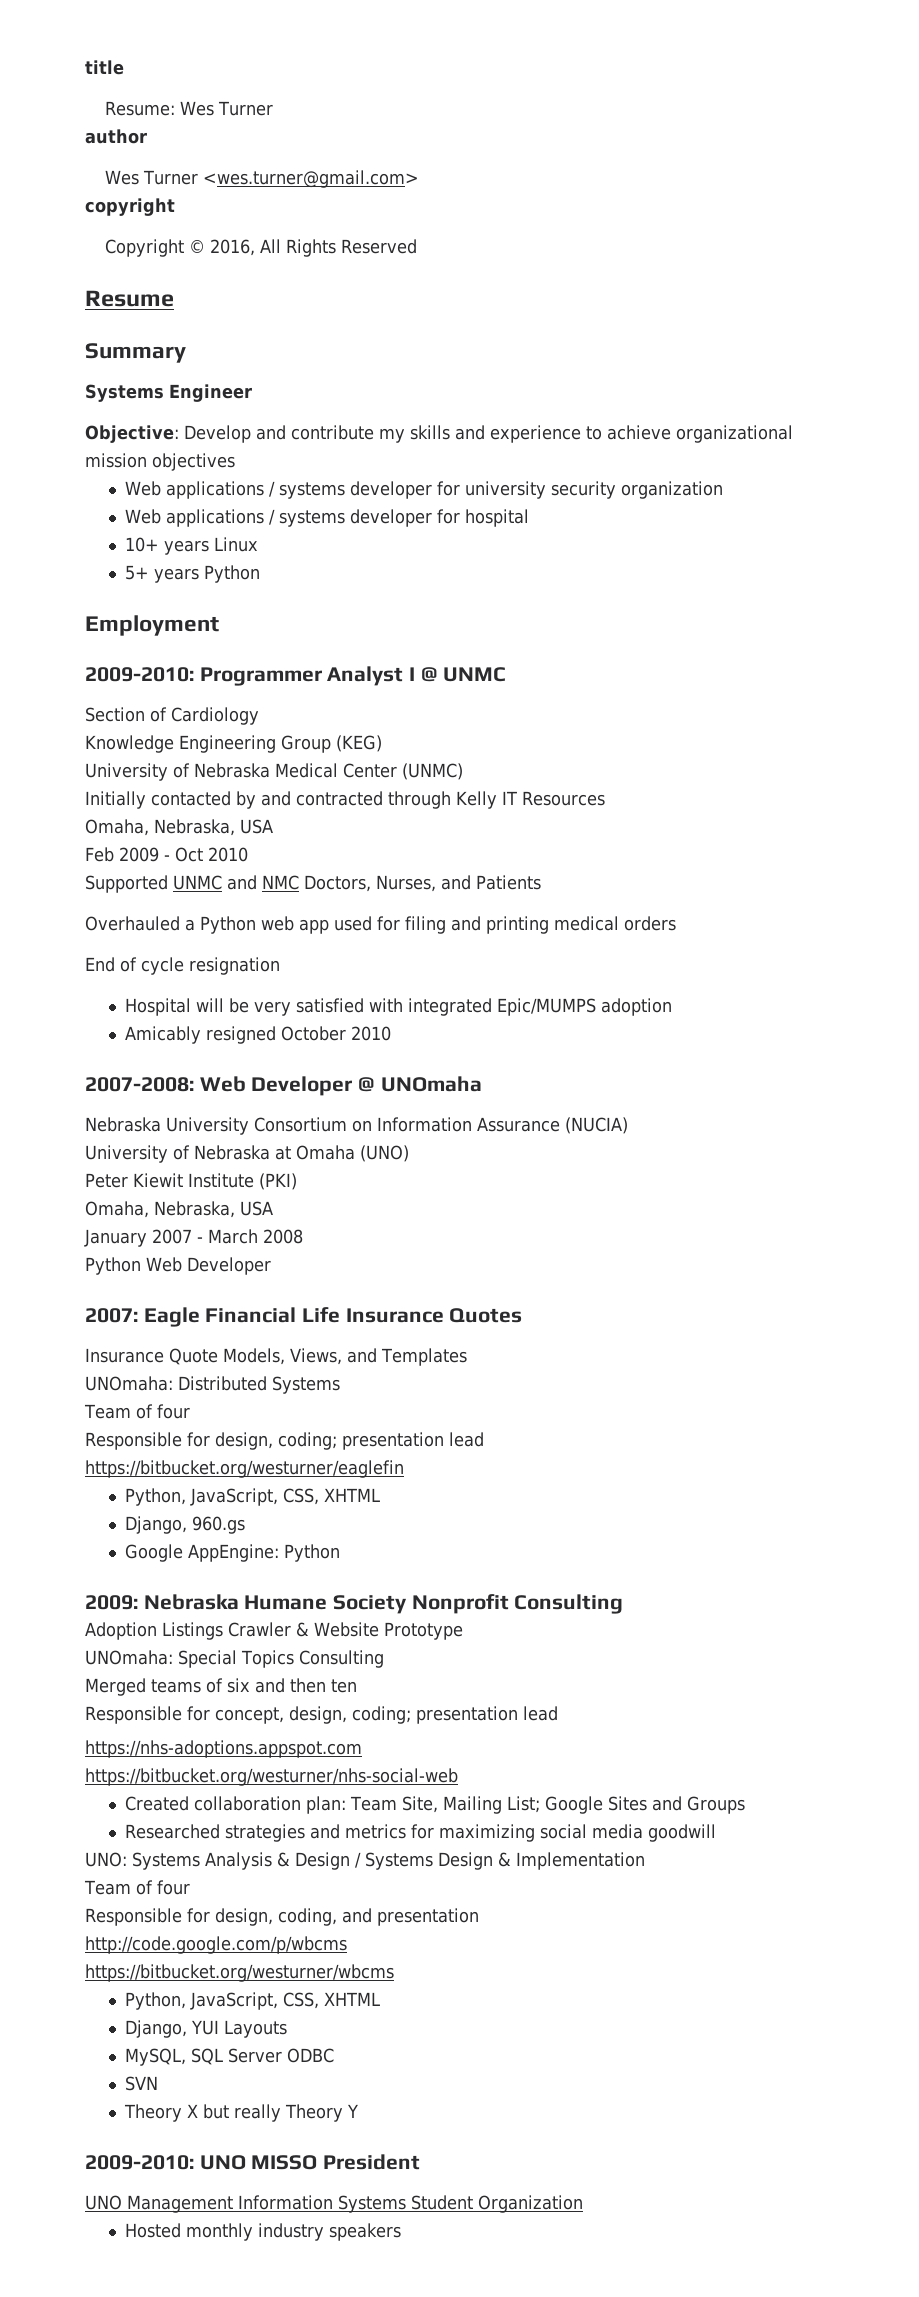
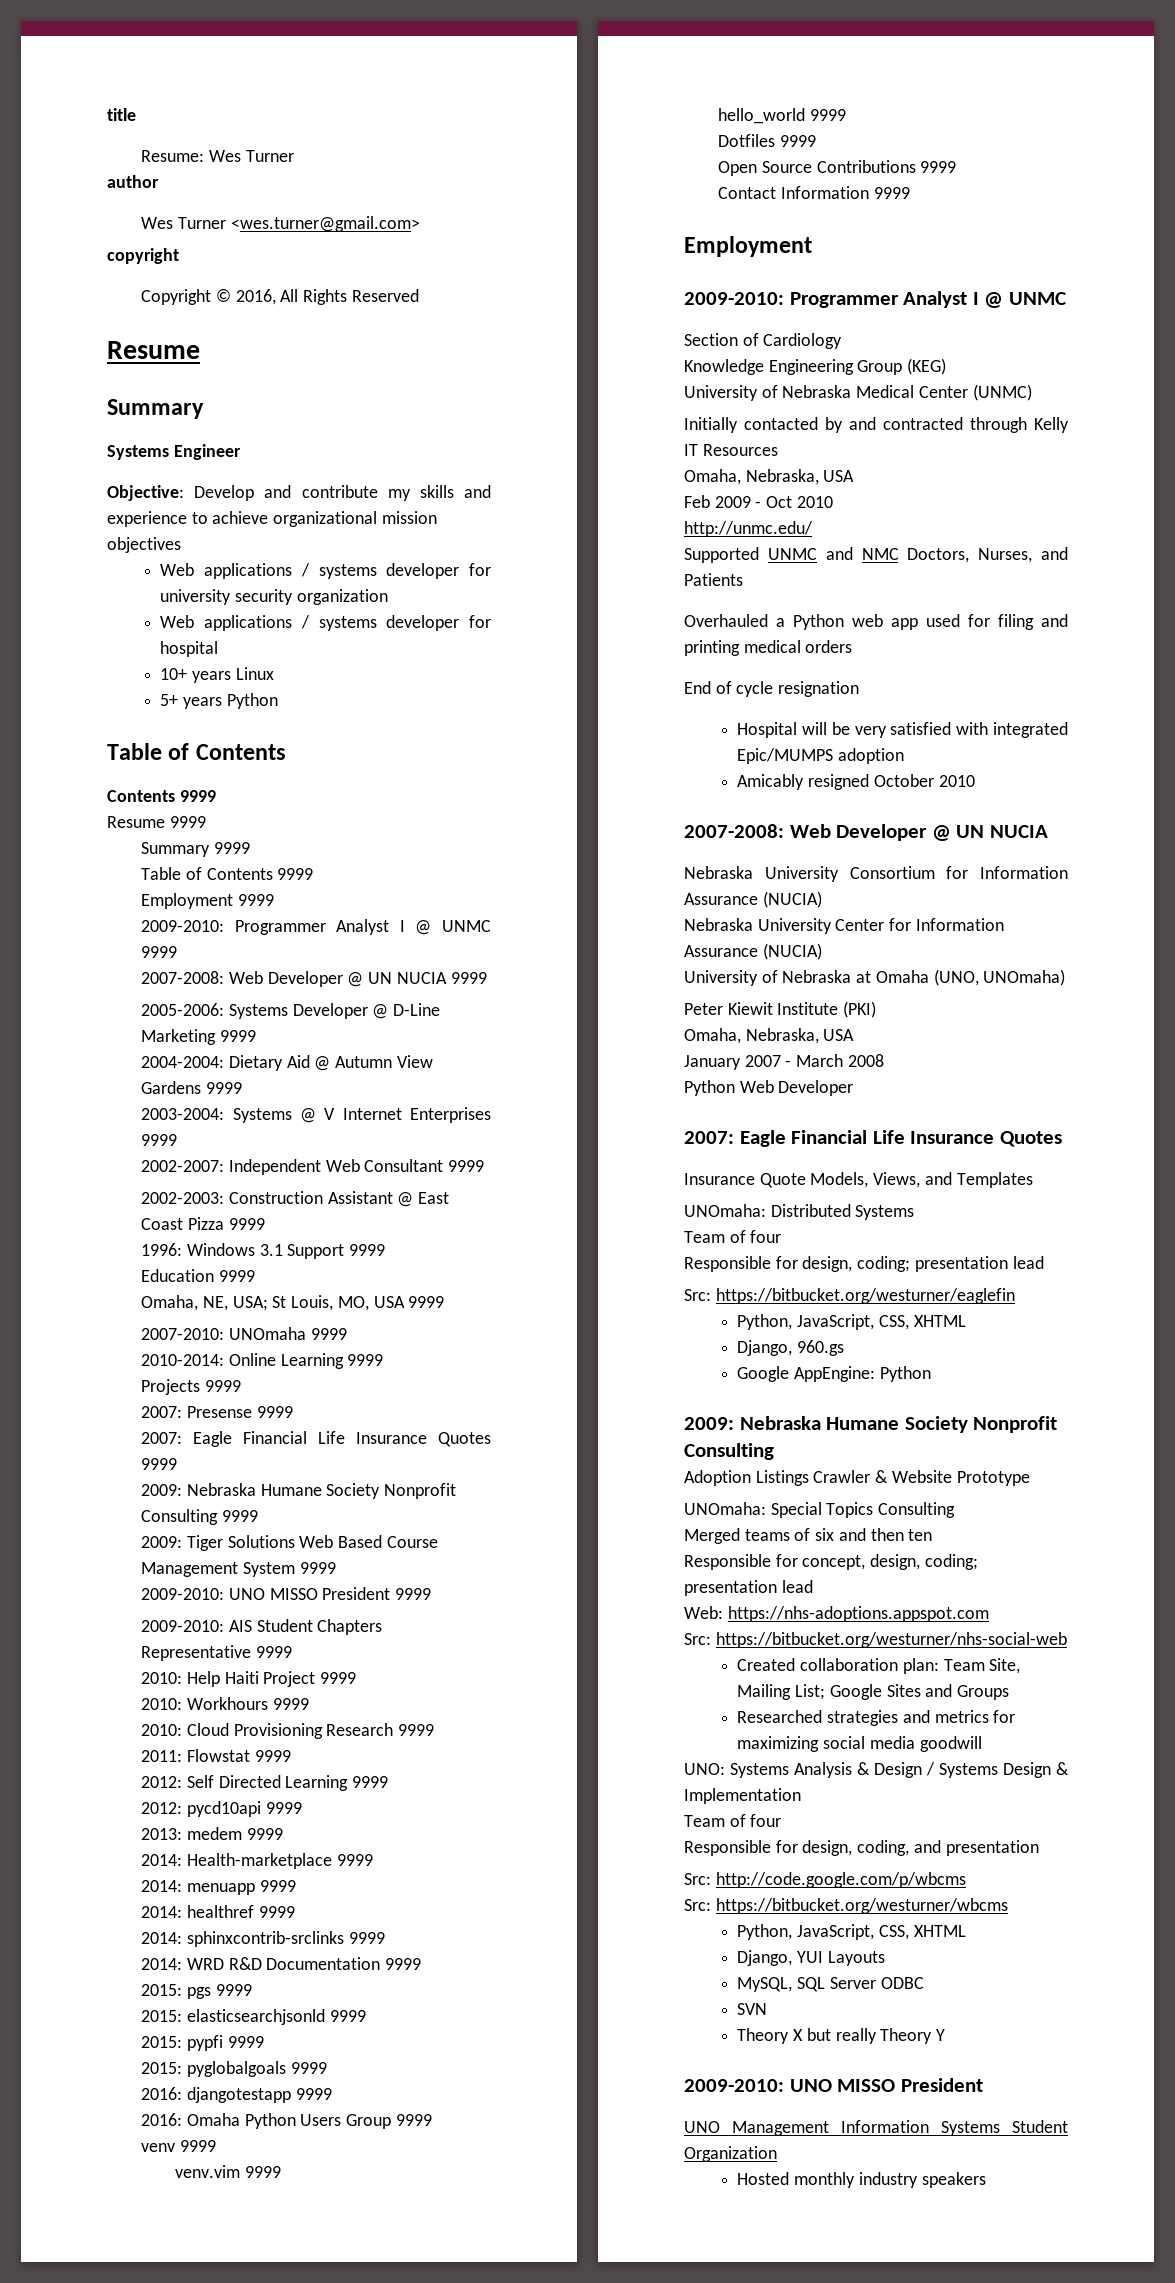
(261, 574) none -> [107,743,286,760] [107,790,216,802] [107,816,206,828] [141,842,250,857] [141,867,314,880] [141,893,274,909] [141,919,491,935] [141,946,178,958] [141,971,487,987] [141,1003,441,1019] [141,1029,256,1045] [141,1055,433,1071] [141,1081,242,1094] [141,1107,491,1123] [141,1134,178,1146] [141,1159,485,1175] [141,1191,450,1207] [141,1217,265,1230] [141,1243,386,1259] [141,1269,255,1282] [141,1295,445,1311] [141,1327,347,1340] [141,1353,384,1369] [141,1379,241,1395] [141,1406,293,1418] [141,1431,492,1447] [141,1458,178,1470] [141,1483,457,1499] [141,1509,258,1525] [141,1535,438,1551] [141,1562,336,1577] [141,1587,432,1600] [141,1619,383,1635] [141,1645,292,1661] [141,1671,357,1687] [141,1697,309,1710] [141,1723,435,1739] [141,1749,291,1762] [141,1775,389,1791] [141,1801,302,1817] [141,1827,283,1840] [141,1853,373,1869] [141,1880,296,1895] [141,1905,295,1918] [141,1931,385,1947] [141,1957,422,1970] [141,1984,252,1999] [141,2009,366,2025] [141,2035,264,2051] [141,2061,327,2077] [141,2087,332,2103] [141,2113,432,2129] [141,2140,216,2152] [175,2165,282,2178] [718,108,846,124] [718,134,816,147] [718,160,957,176] [718,186,910,199] // Table of Contents // Contents 9999 // Resume 9999 // Summary 9999 // Table of Contents 9999 // Employment 9999 // 2009-2010: Programmer Analyst I @ UNMC 9999 // 2007-2008: Web Developer @ UN NUCIA 9999 // 2005-2006: Systems Developer @ D-Line Marketing 9999 // 2004-2004: Dietary Aid @ Autumn View Gardens 9999 // 2003-2004: Systems @ V Internet Enterprises 9999 // 2002-2007: Independent Web Consultant 9999 // 2002-2003: Construction Assistant @ East Coast Pizza 9999 // 1996: Windows 3.1 Support 9999 // Education 9999 // Omaha, NE, USA; St Louis, MO, USA 9999 // 2007-2010: UNOmaha 9999 // 2010-2014: Online Learning 9999 // Projects 9999 // 2007: Presense 9999 // 2007: Eagle Financial Life Insurance Quotes 9999 // 2009: Nebraska Humane Society Nonprofit Consulting 9999 // 2009: Tiger Solutions Web Based Course Management System 9999 // 2009-2010: UNO MISSO President 9999 // 2009-2010: AIS Student Chapters Representative 9999 // 2010: Help Haiti Project 9999 // 2010: Workhours 9999 // 2010: Cloud Provisioning Research 9999 // 2011: Flowstat 9999 // 2012: Self Directed Learning 9999 // 2012: pycd10api 9999 // 2013: medem 9999 // 2014: Health-marketplace 9999 // 2014: menuapp 9999 // 2014: healthref 9999 // 2014: sphinxcontrib-srclinks 9999 // 2014: WRD R&D Documentation 9999 // 2015: pgs 9999 // 2015: elasticsearchjsonld 9999 // 2015: pypfi 9999 // 2015: pyglobalgoals 9999 // 2016: djangotestapp 9999 // 2016: Omaha Python Users Group 9999 // venv 9999 // venv.vim 9999 // hello_world 9999 // Dotfiles 9999 // Open Source Contributions 9999 // Contact Information 9999
(248, 854) none -> [684,521,813,537] // http://unmc.edu/
[380,1076,482,1092] UNOmaha -> [956,825,1048,838] UN NUCIA
[352,1120,372,1132] on -> [946,866,1068,879] [684,891,822,908] [684,918,912,934] for Information Assurance (NUCIA) // Nebraska University Center for
[360,1145,409,1162] (UNO) -> [933,969,1066,986] (UNO, UNOmaha)
(484, 1439) none -> [684,1289,711,1301] Src:
(558, 1713) none -> [684,1606,723,1619] Web:
(362, 1749) none -> [684,1633,711,1645] Src:
(479, 1917) none -> [684,1873,711,1885] Src:
(347, 1945) none -> [684,1899,711,1911] Src:

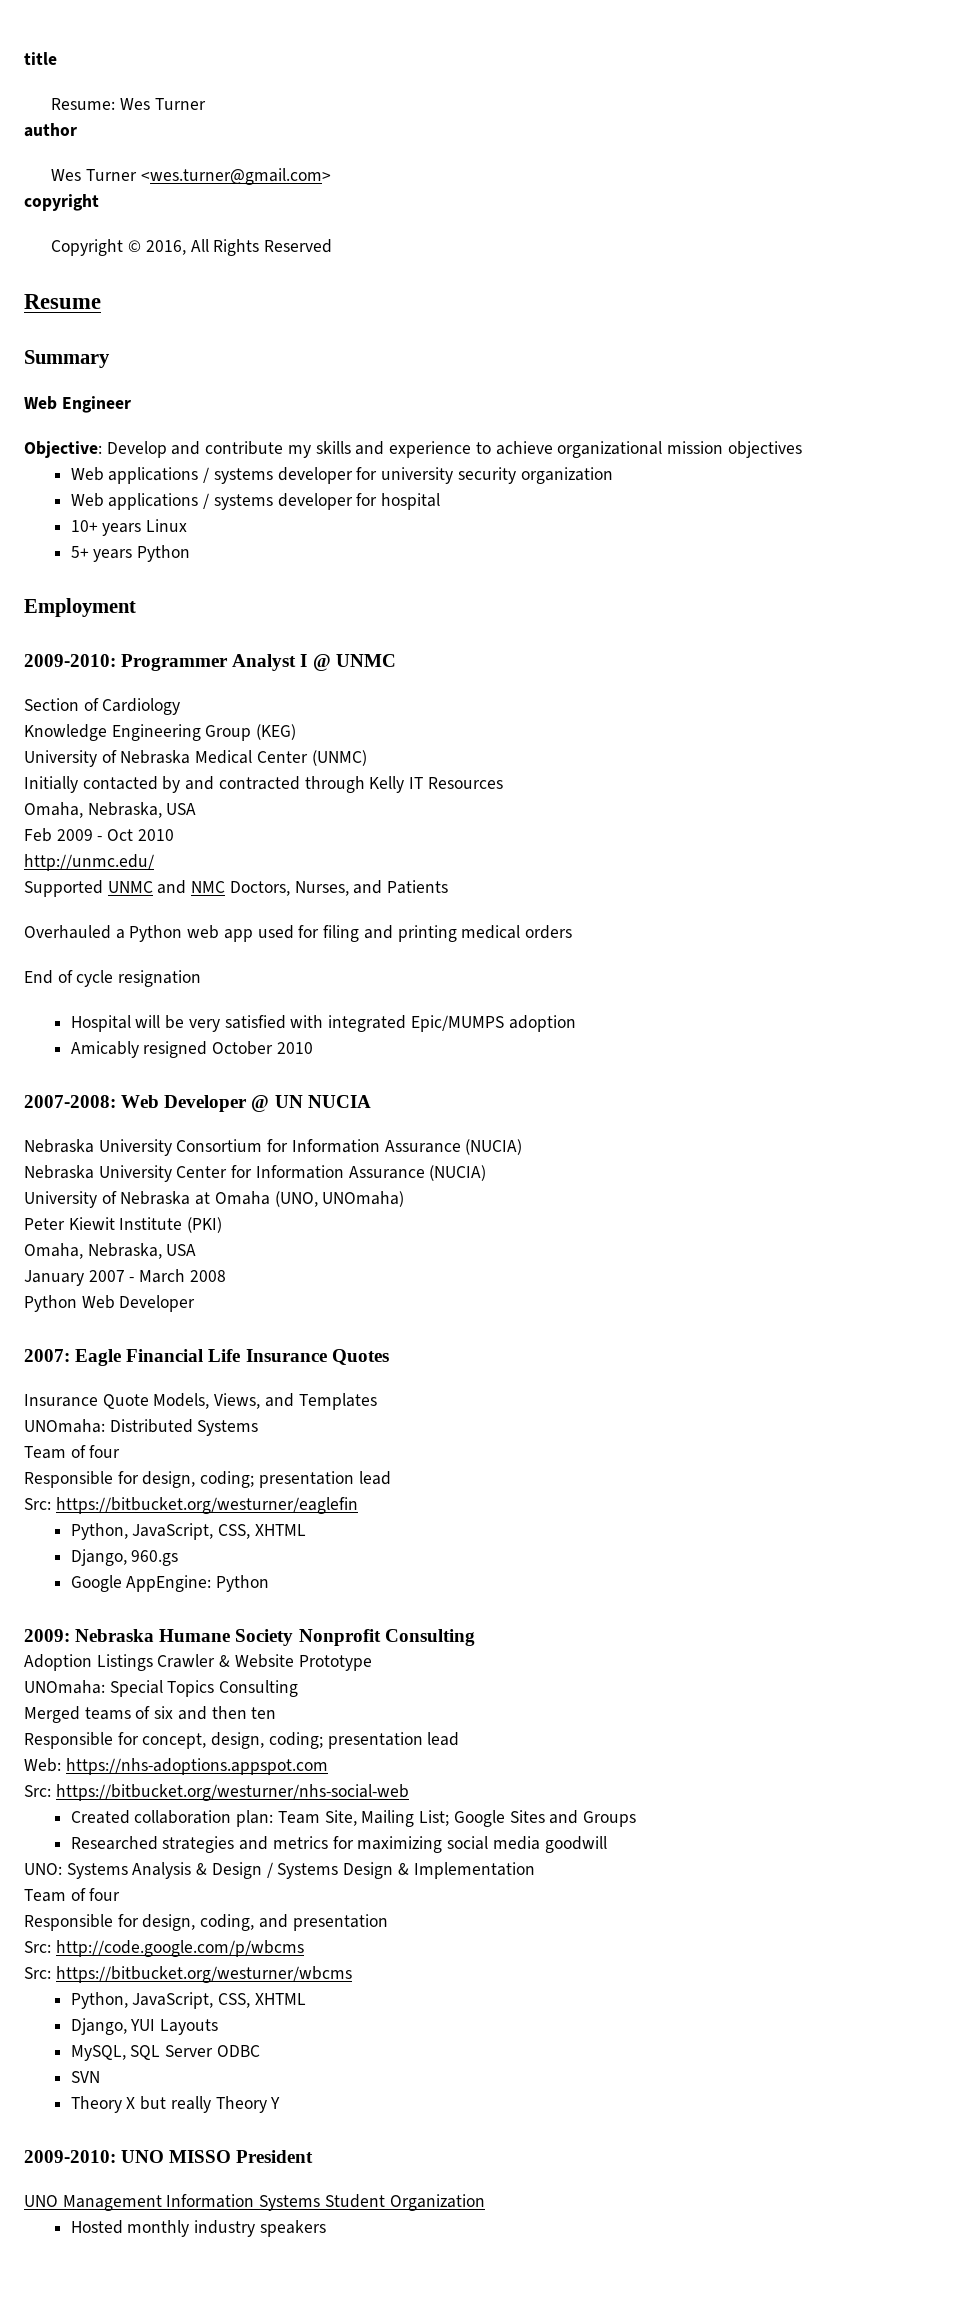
[107,445,169,460] Systems -> [24,396,57,410] Web
[107,743,286,760] [107,790,216,802] [107,816,206,828] [141,842,250,857] [141,867,314,880] [141,893,274,909] [141,919,491,935] [141,946,178,958] [141,971,487,987] [141,1003,441,1019] [141,1029,256,1045] [141,1055,433,1071] [141,1081,242,1094] [141,1107,491,1123] [141,1134,178,1146] [141,1159,485,1175] [141,1191,450,1207] [141,1217,265,1230] [141,1243,386,1259] [141,1269,255,1282] [141,1295,445,1311] [141,1327,347,1340] [141,1353,384,1369] [141,1379,241,1395] [141,1406,293,1418] [141,1431,492,1447] [141,1458,178,1470] [141,1483,457,1499] [141,1509,258,1525] [141,1535,438,1551] [141,1562,336,1577] [141,1587,432,1600] [141,1619,383,1635] [141,1645,292,1661] [141,1671,357,1687] [141,1697,309,1710] [141,1723,435,1739] [141,1749,291,1762] [141,1775,389,1791] [141,1801,302,1817] [141,1827,283,1840] [141,1853,373,1869] [141,1880,296,1895] [141,1905,295,1918] [141,1931,385,1947] [141,1957,422,1970] [141,1984,252,1999] [141,2009,366,2025] [141,2035,264,2051] [141,2061,327,2077] [141,2087,332,2103] [141,2113,432,2129] [141,2140,216,2152] [175,2165,282,2178] [718,108,846,124] [718,134,816,147] [718,160,957,176] [718,186,910,199] // Table of Contents // Contents 9999 // Resume 9999 // Summary 9999 // Table of Contents 9999 // Employment 9999 // 2009-2010: Programmer Analyst I @ UNMC 9999 // 2007-2008: Web Developer @ UN NUCIA 9999 // 2005-2006: Systems Developer @ D-Line Marketing 9999 // 2004-2004: Dietary Aid @ Autumn View Gardens 9999 // 2003-2004: Systems @ V Internet Enterprises 9999 // 2002-2007: Independent Web Consultant 9999 // 2002-2003: Construction Assistant @ East Coast Pizza 9999 // 1996: Windows 3.1 Support 9999 // Education 9999 // Omaha, NE, USA; St Louis, MO, USA 9999 // 2007-2010: UNOmaha 9999 // 2010-2014: Online Learning 9999 // Projects 9999 // 2007: Presense 9999 // 2007: Eagle Financial Life Insurance Quotes 9999 // 2009: Nebraska Humane Society Nonprofit Consulting 9999 // 2009: Tiger Solutions Web Based Course Management System 9999 // 2009-2010: UNO MISSO President 9999 // 2009-2010: AIS Student Chapters Representative 9999 // 2010: Help Haiti Project 9999 // 2010: Workhours 9999 // 2010: Cloud Provisioning Research 9999 // 2011: Flowstat 9999 // 2012: Self Directed Learning 9999 // 2012: pycd10api 9999 // 2013: medem 9999 // 2014: Health-marketplace 9999 // 2014: menuapp 9999 // 2014: healthref 9999 // 2014: sphinxcontrib-srclinks 9999 // 2014: WRD R&D Documentation 9999 // 2015: pgs 9999 // 2015: elasticsearchjsonld 9999 // 2015: pypfi 9999 // 2015: pyglobalgoals 9999 // 2016: djangotestapp 9999 // 2016: Omaha Python Users Group 9999 // venv 9999 // venv.vim 9999 // hello_world 9999 // Dotfiles 9999 // Open Source Contributions 9999 // Contact Information 9999 -> (191, 553) none

